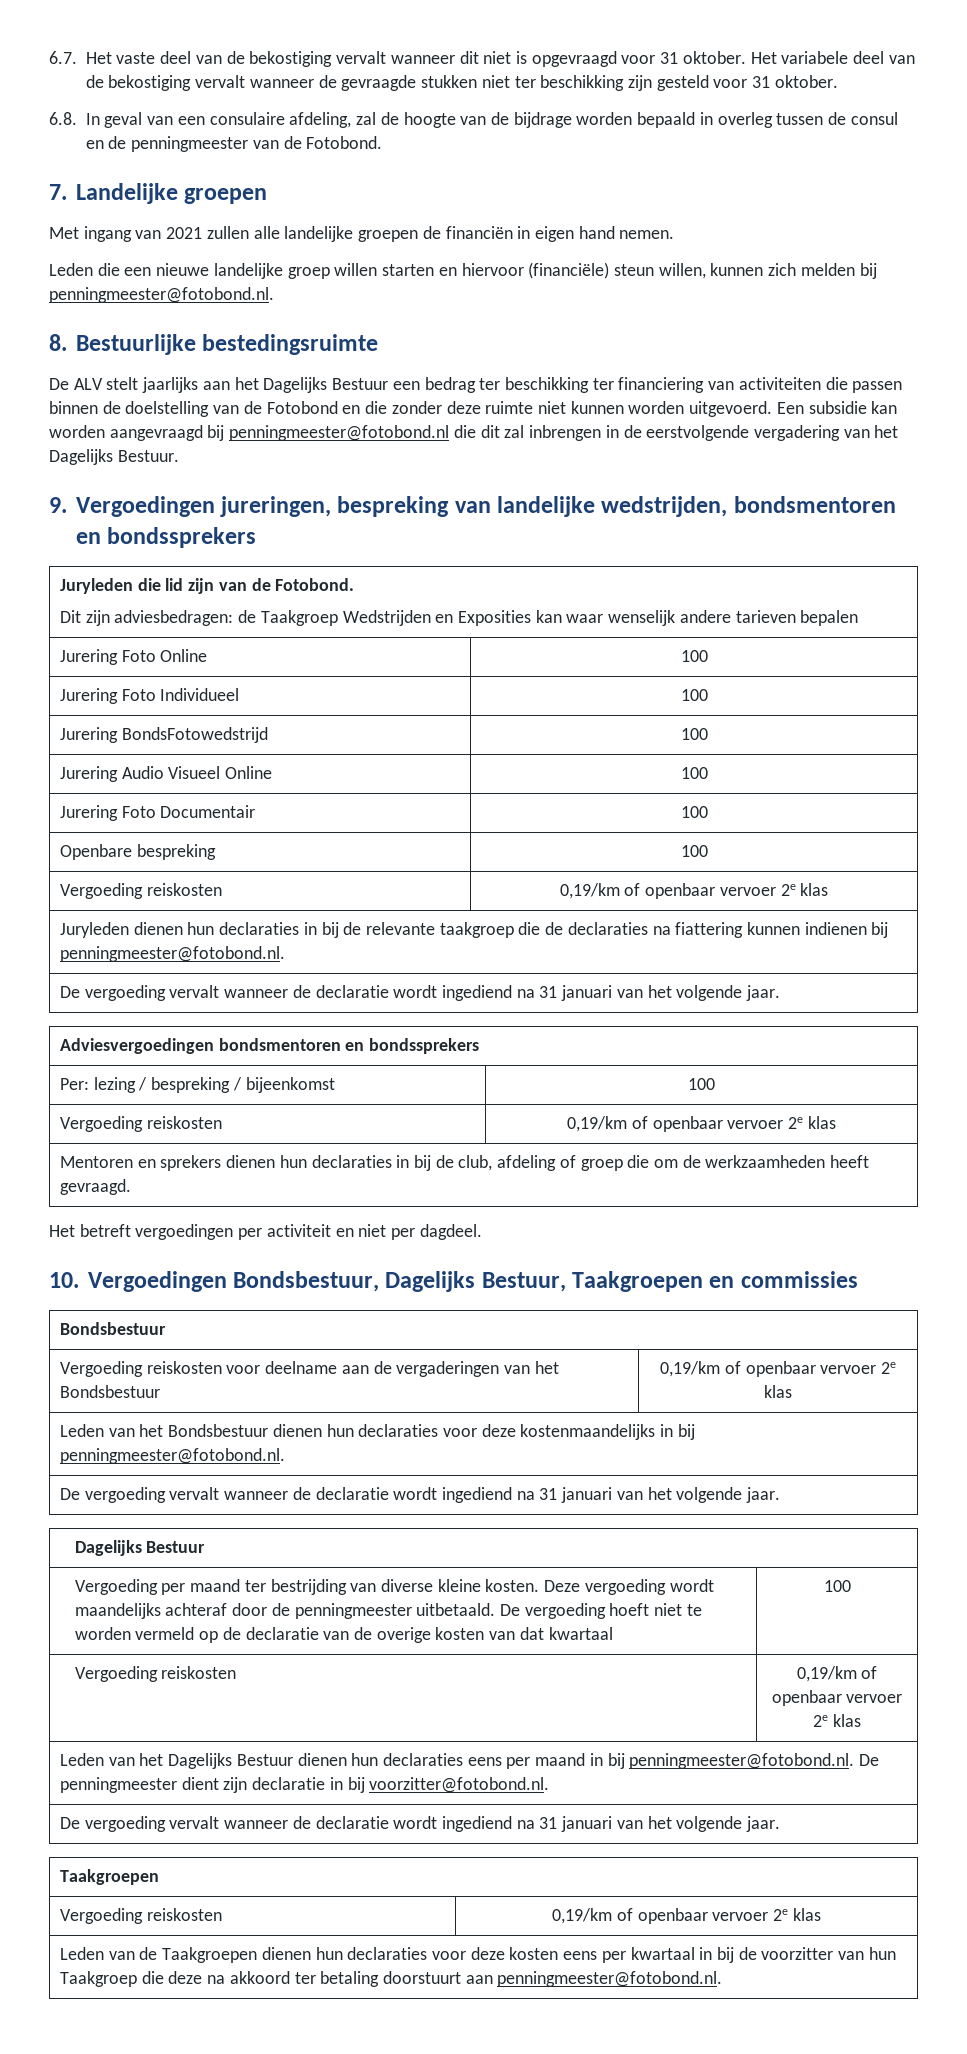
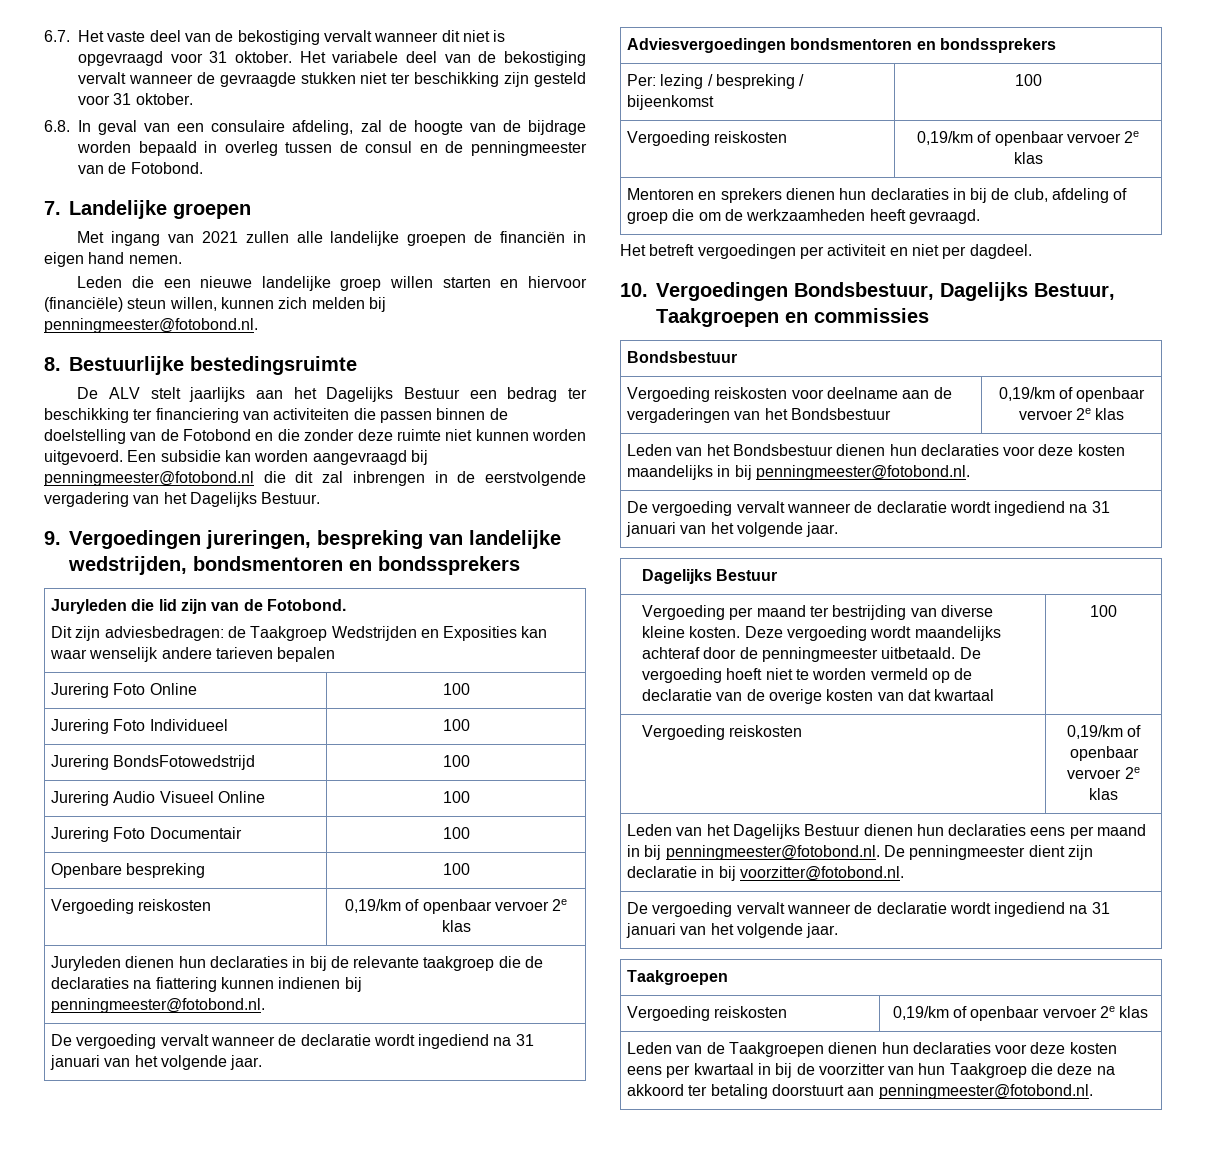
[520,1424,656,1440] kostenmaandelijks -> [1077,444,1125,456] [626,465,713,480] kosten maandelijks

